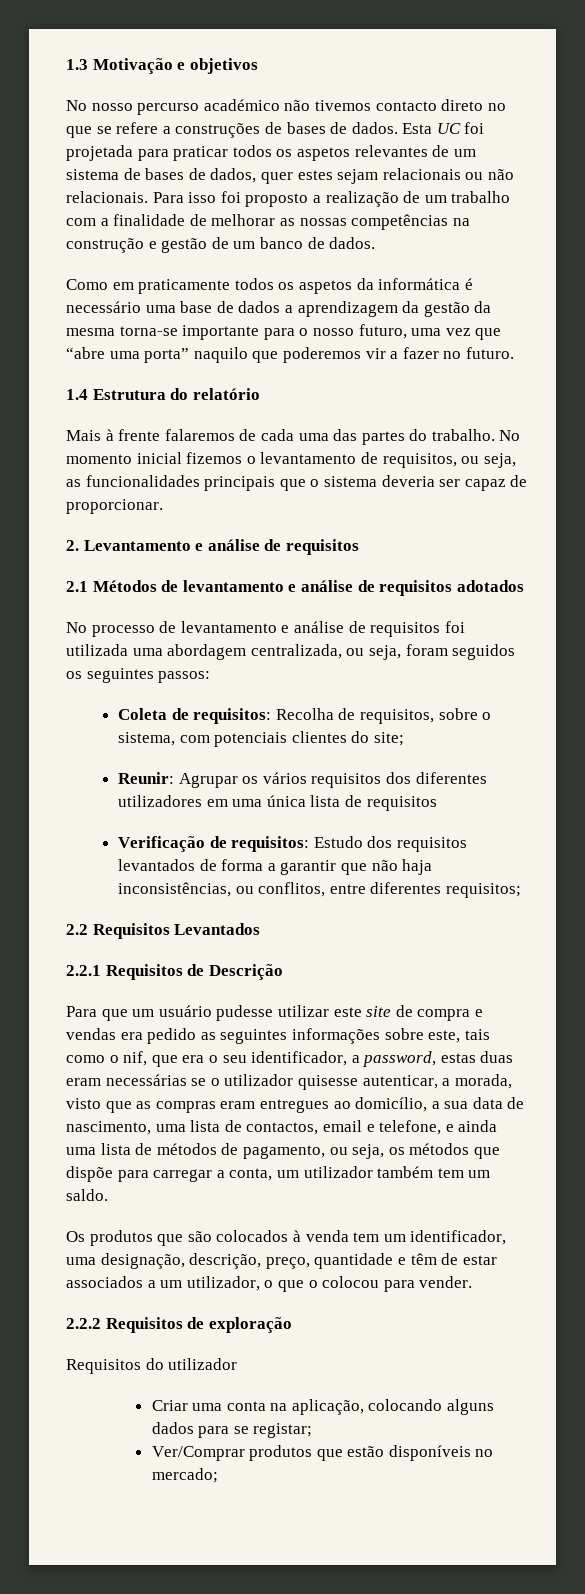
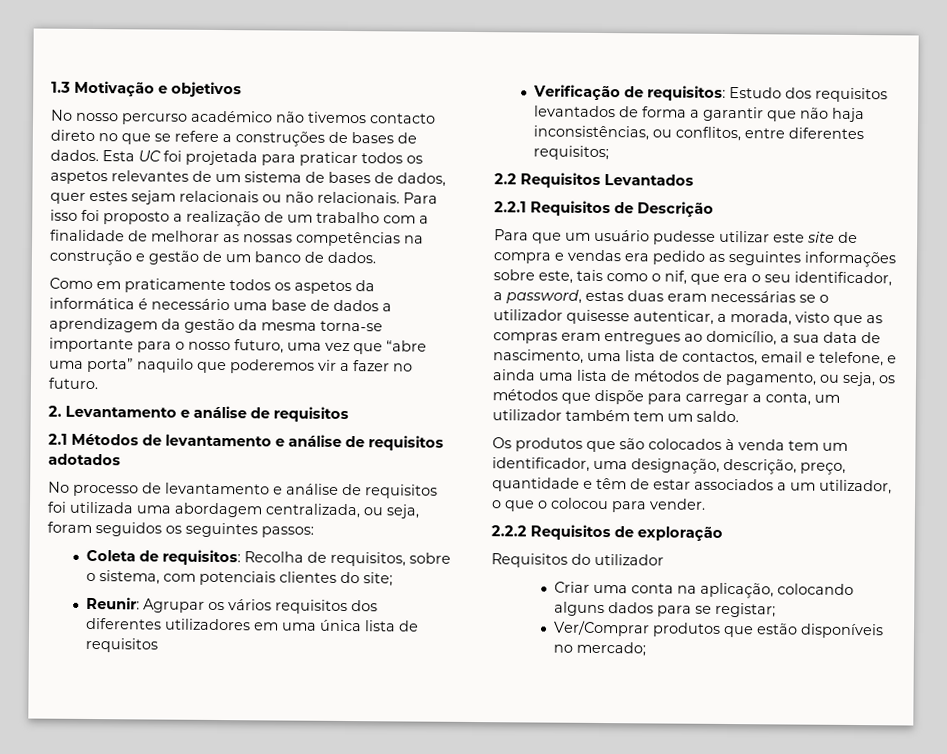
[66,388,260,400] [66,429,521,445] [66,452,516,468] [66,475,528,491] [66,499,163,514] // 1.4 Estrutura do relatório // Mais à frente falaremos de cada uma das partes do trabalho. No momento inicial fizemos o levantamento de requisitos, ou seja, as funcionalidades principais que o sistema deveria ser capaz de proporcionar. -> (98, 383) none

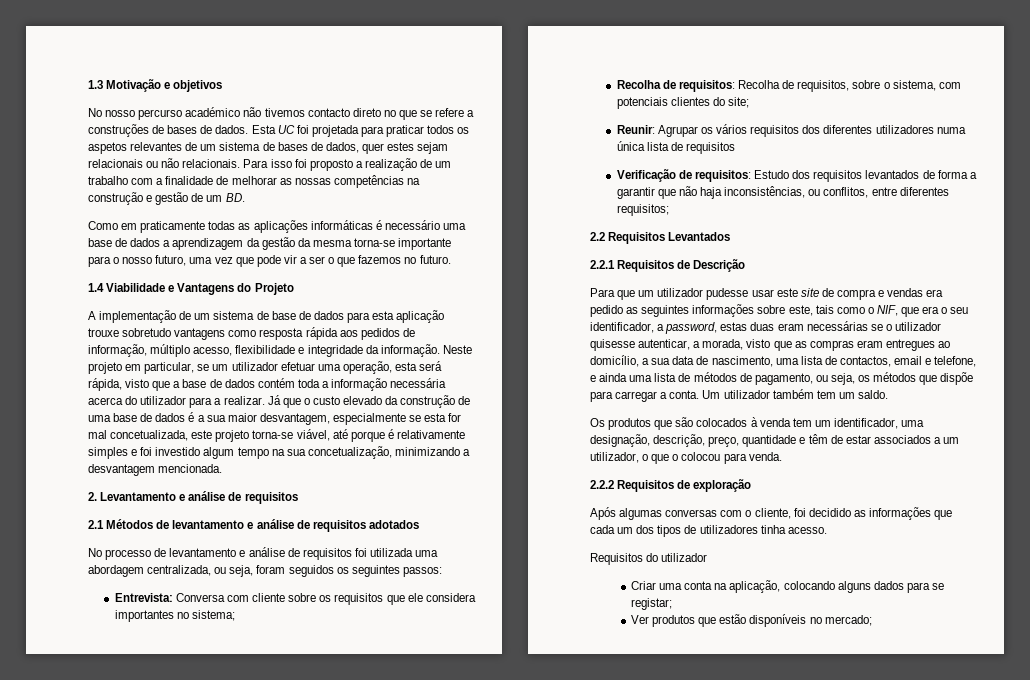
[254,251,376,264] banco de dados. -> [225,193,245,202] BD.
[229,279,375,295] [49,297,135,310] todos os aspetos da informática -> [208,220,373,233] todas as aplicações informáticas
[386,340,427,352] [49,357,413,374] [48,377,98,390] “abre uma porta” naquilo que poderemos vir a fazer no futuro. -> [256,255,451,267] [88,283,294,295] [88,310,445,323] [88,327,415,340] [88,344,472,357] [88,361,443,374] [88,378,447,391] [88,395,471,408] [88,412,462,425] [88,429,465,442] [88,446,471,459] [88,464,223,476] pode vir a ser o que fazemos no futuro. // 1.4 Viabilidade e Vantagens do Projeto // A implementação de um sistema de base de dados para esta aplicação trouxe sobretudo vantagens como resposta rápida aos pedidos de informação, múltiplo acesso, flexibilidade e integridade da informação. Neste projeto em particular, se um utilizador efetuar uma operação, esta será rápida, visto que a base de dados contém toda a informação necessária acerca do utilizador para a realizar. Já que o custo elevado da construção de uma base de dados é a sua maior desvantagem, especialmente se esta for mal concetualizada, este projeto torna-se viável, até porque é relativamente simples e foi investido algum tempo na sua concetualização, minimizando a desvantagem mencionada.
[86,549,137,562] Coleta -> [114,593,476,605] [114,610,236,622] [616,80,661,89] Entrevista: Conversa com cliente sobre os requisitos que ele considera importantes no sistema; // Recolha
[254,622,318,631] em uma -> [936,127,966,134] numa
[594,229,770,245] usuário pudesse utilizar -> [657,288,774,300] utilizador pudesse usar
[664,270,687,285] nif, -> [876,305,898,316] NIF,
[765,392,840,406] conta, um -> [669,390,721,399] conta. Um
[649,498,706,510] vender. -> [748,452,782,461] venda.
(723, 533) none -> [590,507,953,520] [590,525,827,537] // Após algumas conversas com o cliente, foi decidido as informações que cada um dos tipos de utilizadores tinha acesso.
[552,620,650,637] Ver/Comprar -> [631,615,650,624] Ver

